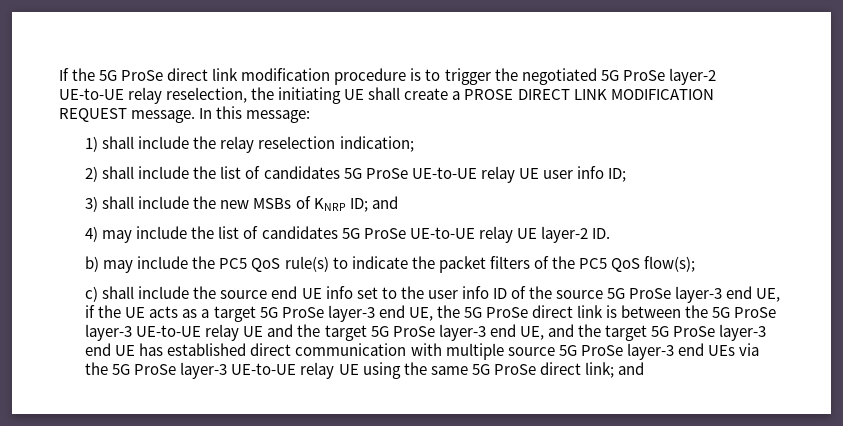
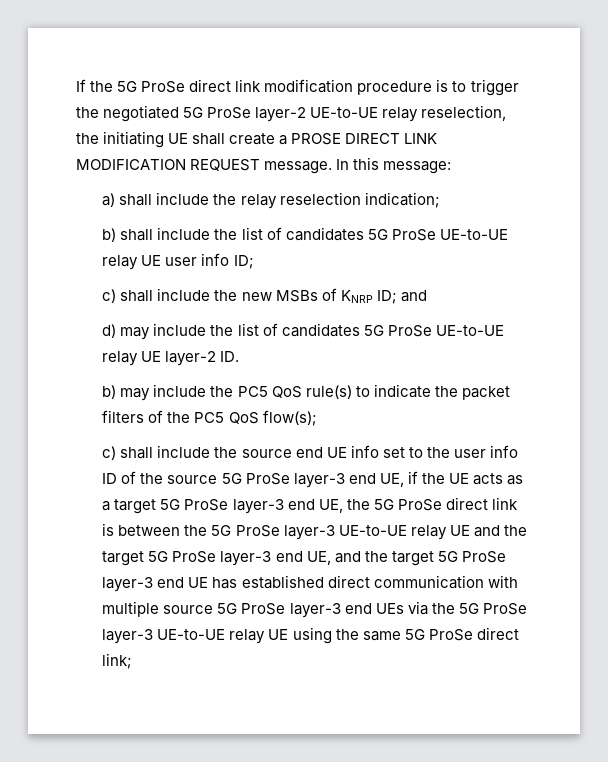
[85,136,99,152] 1) -> [102,193,116,207] a)
[85,166,99,182] 2) -> [102,228,117,242] b)
[85,196,99,212] 3) -> [102,289,117,303] c)
[85,226,99,242] 4) -> [102,324,117,338] d)
[617,362,644,375] and -> (133, 661) none

